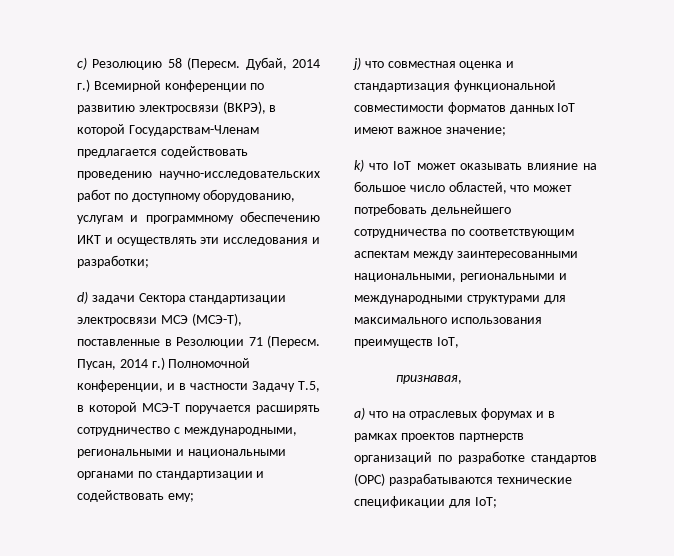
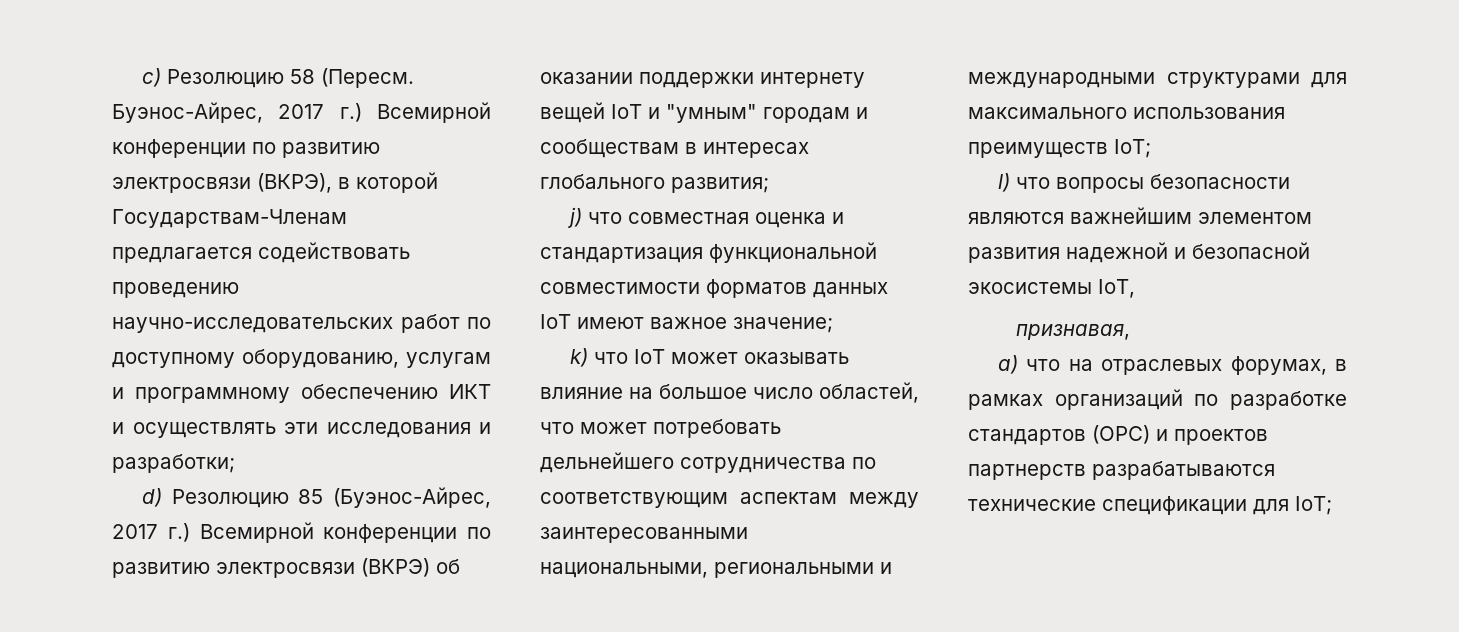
[245,57,320,70] Дубай, 2014 -> [112,102,325,123] Буэнос-Айрес, 2017
[91,293,287,304] [77,313,242,326] [77,335,320,348] [77,357,251,370] [77,380,320,392] [77,402,320,414] [77,427,297,436] [77,449,286,458] [77,471,265,480] [77,490,194,502] задачи Сектора стандартизации электросвязи МСЭ (МСЭ-Т), поставленные в Резолюции 71 (Пересм. Пусан, 2014 г.) Полномочной конференции, и в частности Задачу T.5, в которой МСЭ-Т поручается расширять сотрудничество с международными, региональными и национальными органами по стандартизации и содействовать ему; -> [171,487,491,508] [112,522,491,543] [112,558,460,578] [540,72,865,88] [540,102,868,123] [540,139,809,158] [540,174,769,193] Резолюцию 85 (Буэнос-Айрес, 2017 г.) Всемирной конференции по развитию электросвязи (ВКРЭ) об оказании поддержки интернету вещей IoT и "умным" городам и сообществам в интересах глобального развития;
(433, 343) none -> [1114,139,1151,158] [998,173,1291,193] [968,207,1312,224] [968,242,1310,263] [968,282,1092,294] IoT; // l) что вопросы безопасности являются важнейшим элементом развития надежной и безопасной экосистемы
[481,408,555,420] [354,433,524,442] форумах и в рамках проектов партнерств -> [1230,356,1347,375] [968,394,1043,410] форумах, в рамках
(385, 479) none -> [1156,429,1268,445] [968,464,1086,480] и проектов партнерств

